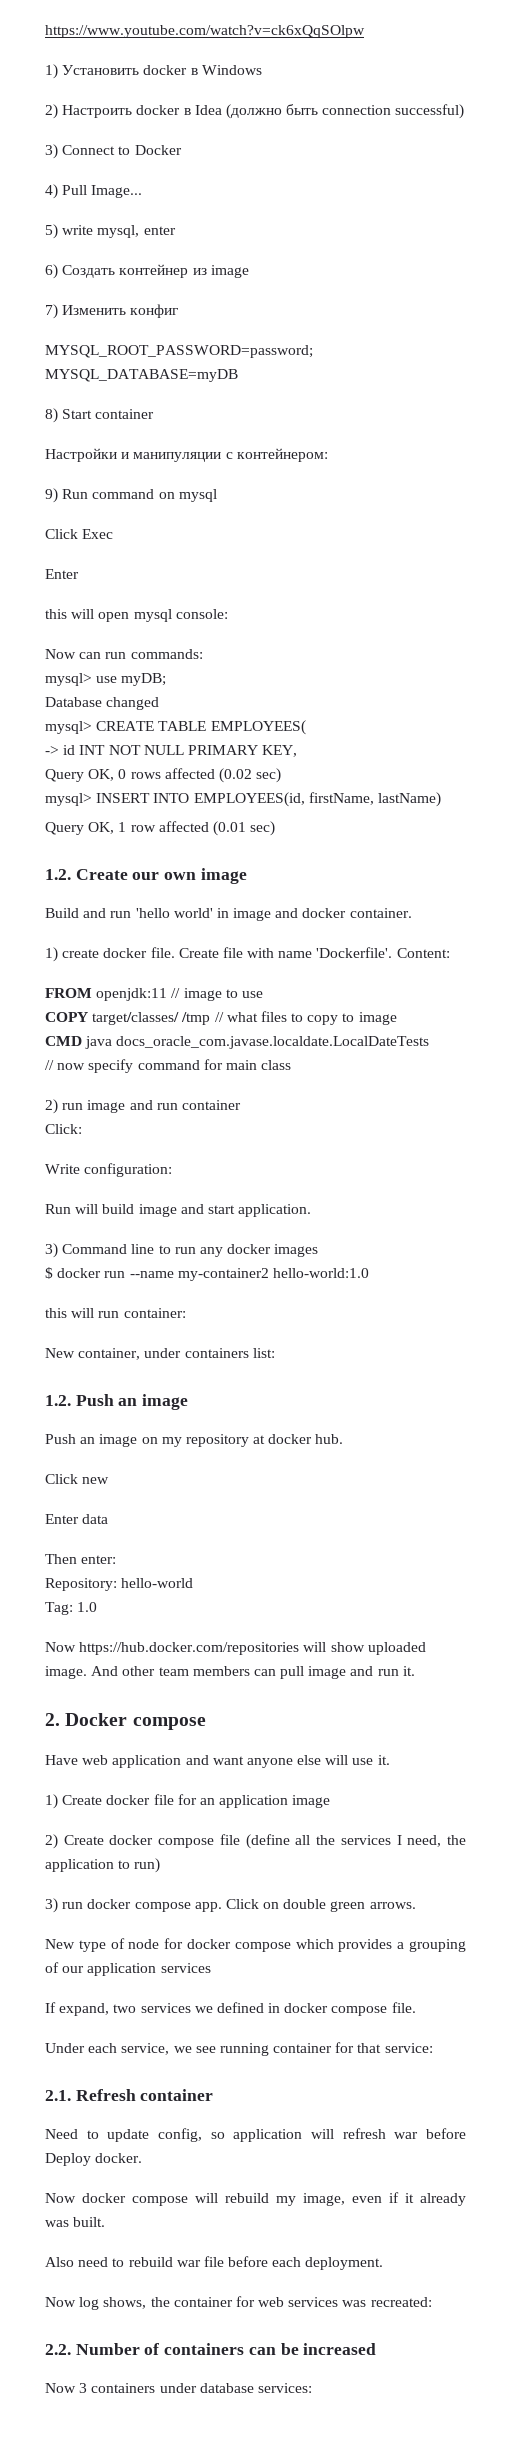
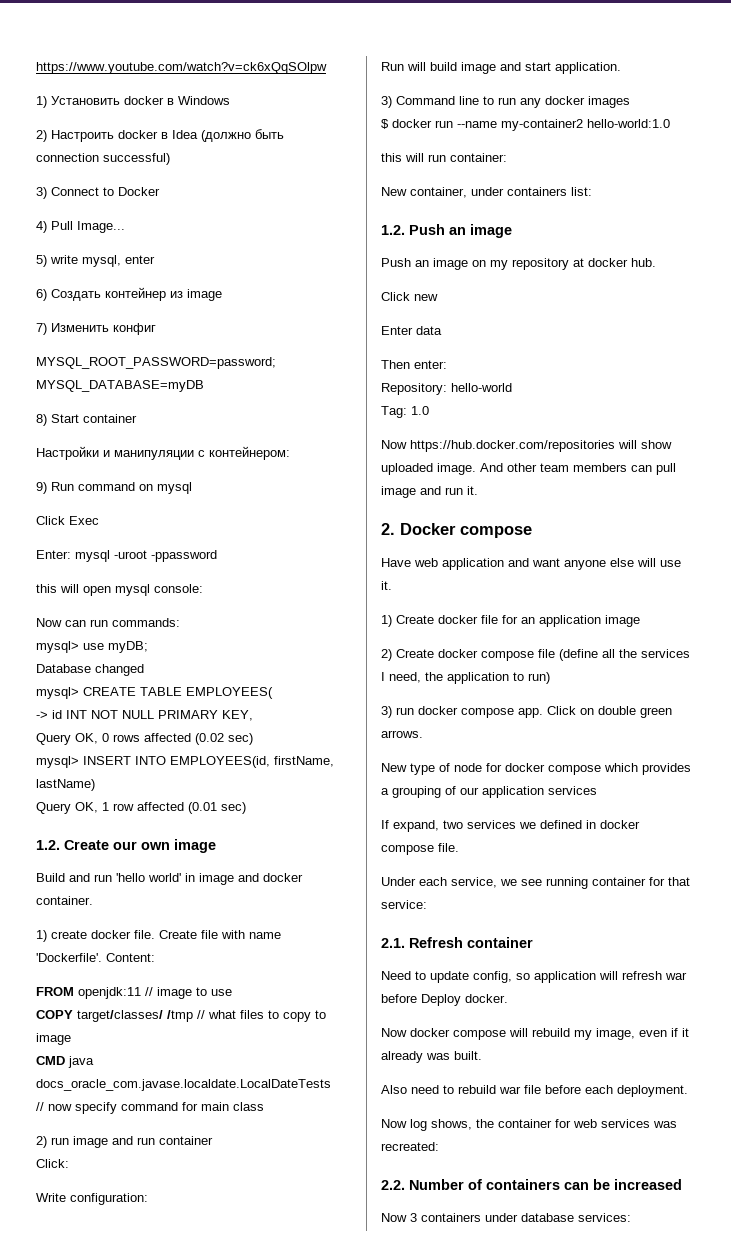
[45,569,79,579] Enter -> [36,550,217,562] Enter: mysql -uroot -ppassword

